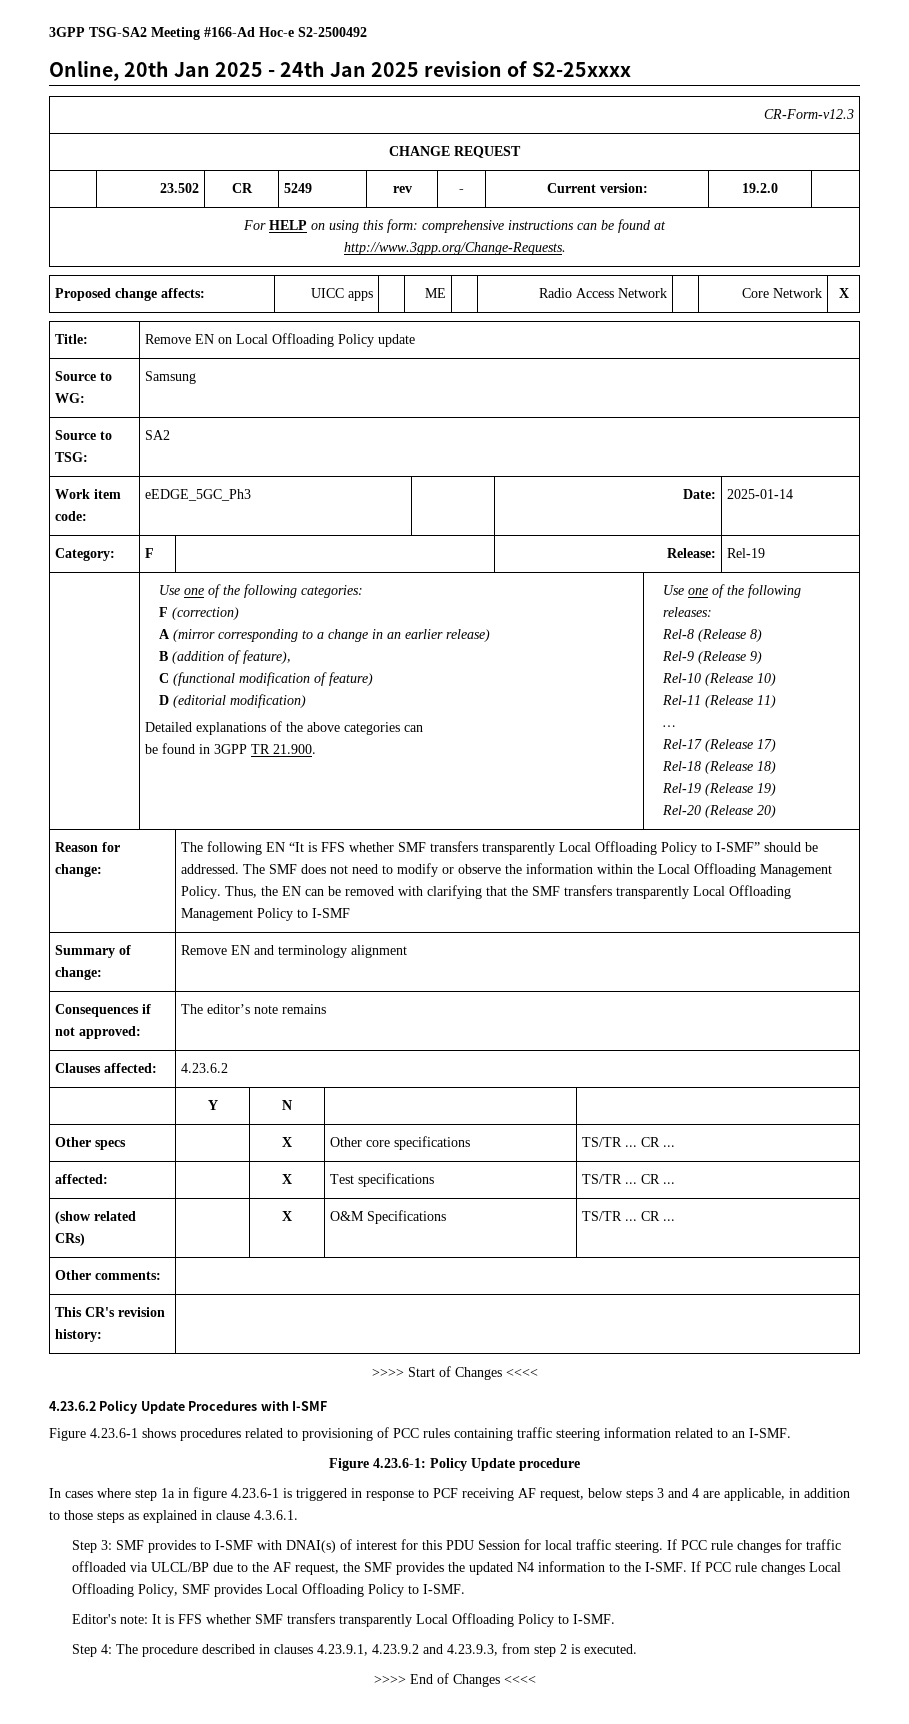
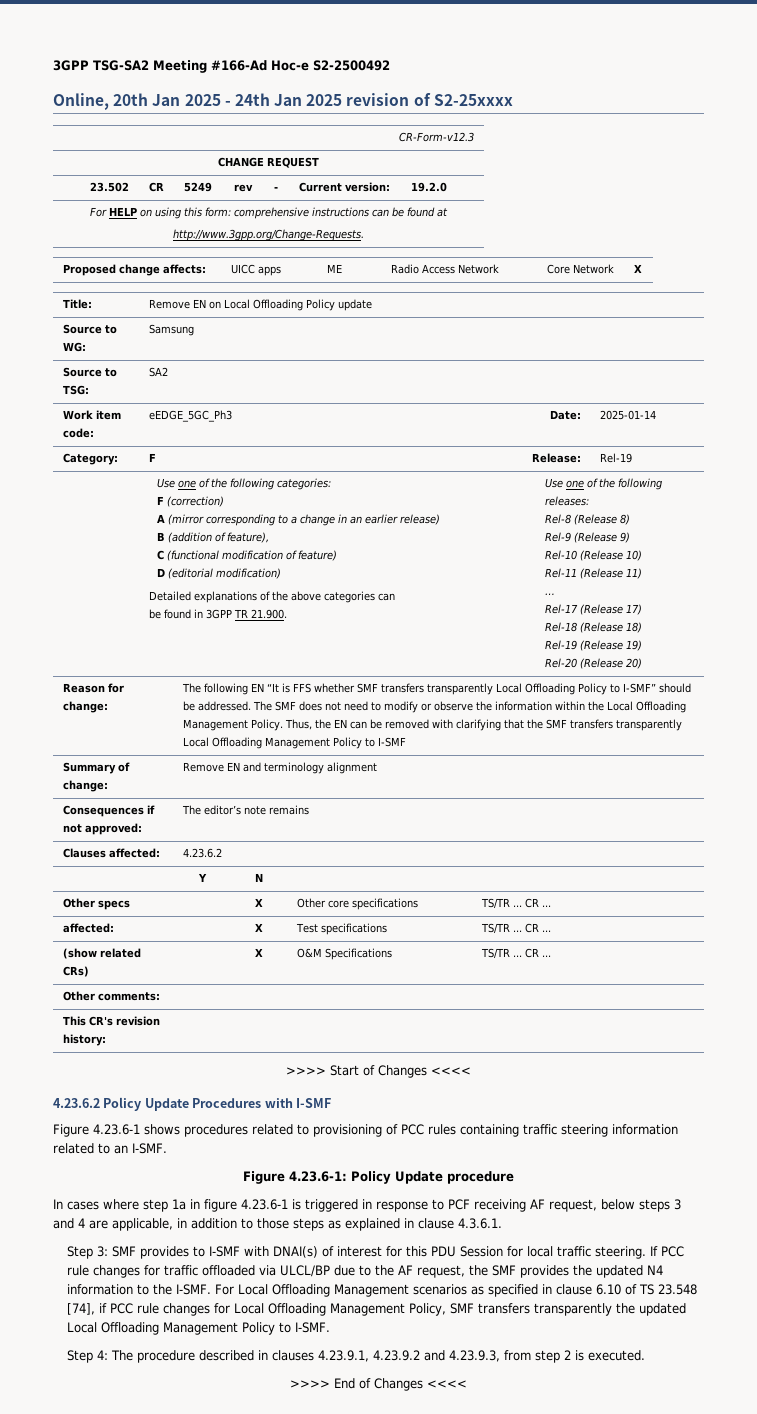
[691,1561,842,1575] [72,1583,135,1597] If PCC rule changes Local Offloading -> [215,1284,698,1297] [67,1303,406,1316] For Local Offloading Management scenarios as specified in clause 6.10 of TS 23.548 [74], if PCC rule changes for Local Offloading Management
[214,1583,466,1597] [72,1613,515,1627] provides Local Offloading Policy to I-SMF. // Editor's note: It is FFS whether SMF transfers transparently Local Offloading -> [478,1303,687,1316] [67,1322,239,1335] transfers transparently the updated Local Offloading Management

